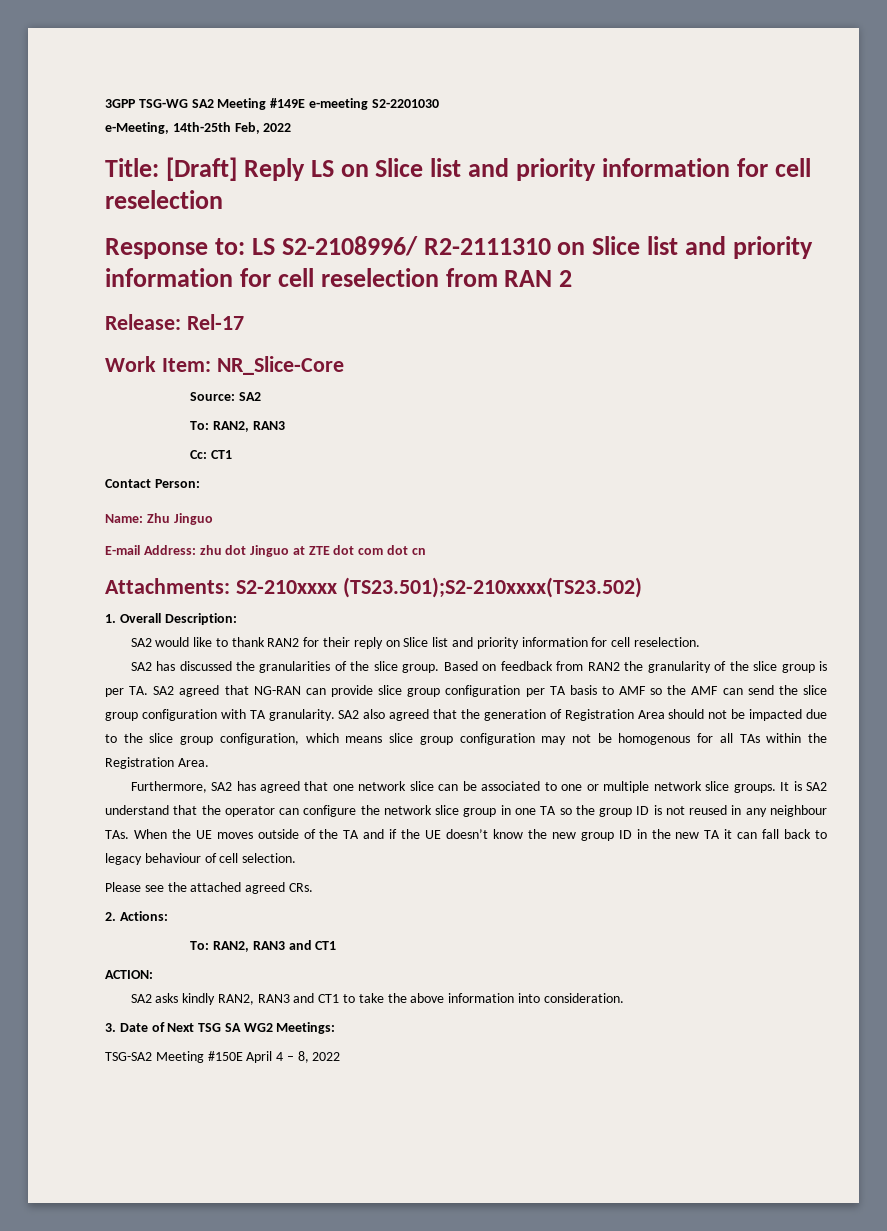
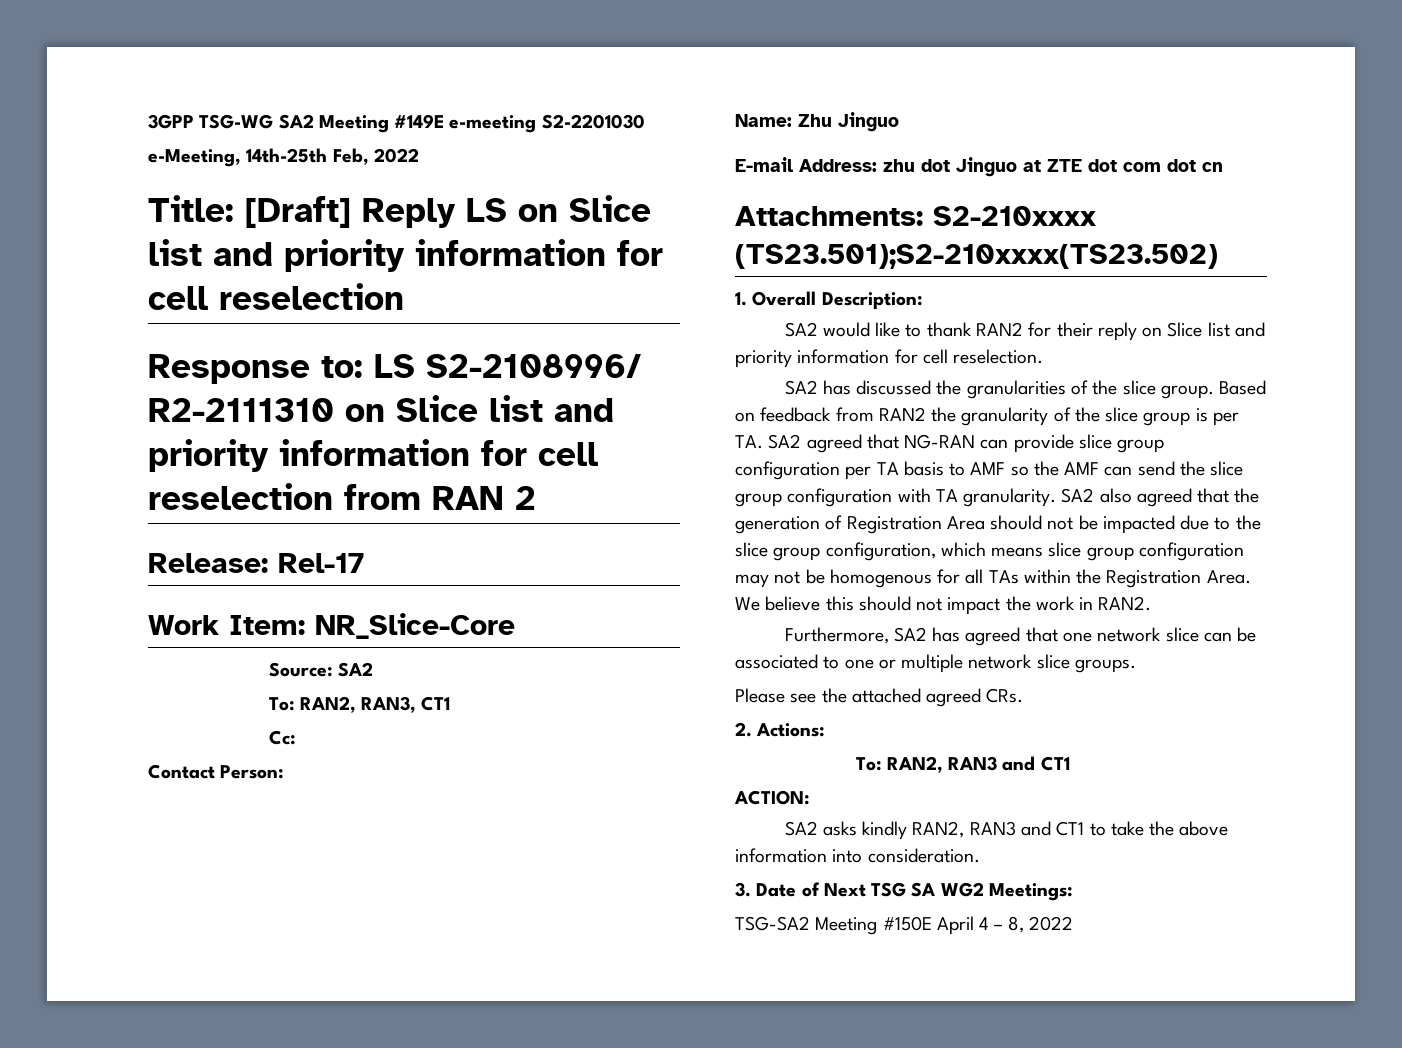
[252,421,285,430] RAN3 -> [361,696,451,713] RAN3, CT1
[210,450,232,459] CT1 -> (296, 737) none
(209, 762) none -> [735,596,1152,615] We believe this should not impact the work in RAN2.
[780,781,827,791] [105,805,827,817] [105,829,827,841] [105,853,297,865] It is SA2 understand that the operator can configure the network slice group in one TA so the group ID is not reused in any neighbour TAs. When the UE moves outside of the TA and if the UE doesn’t know the new group ID in the new TA it can fall back to legacy behaviour of cell selection. -> (1136, 666) none

